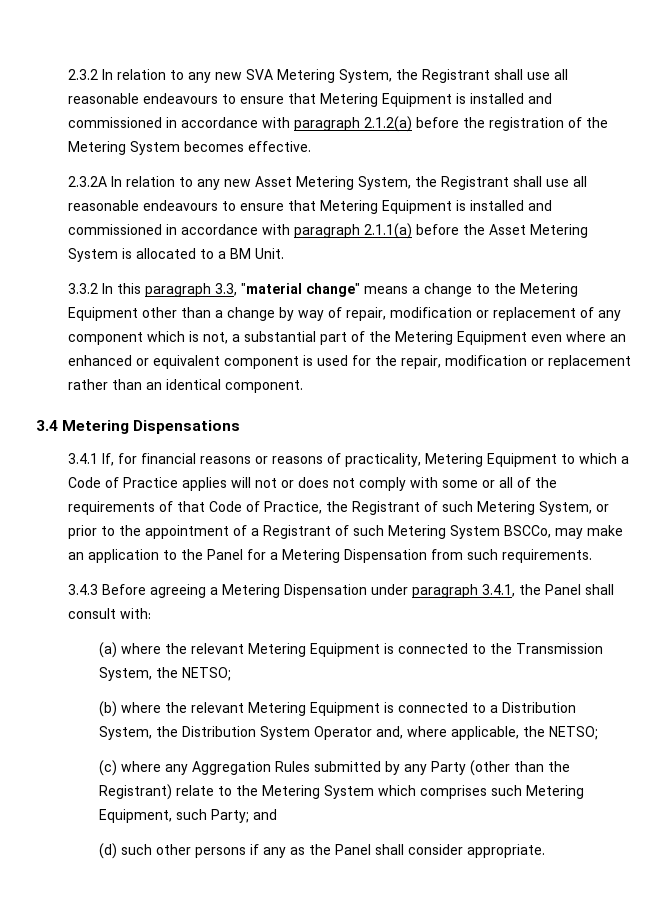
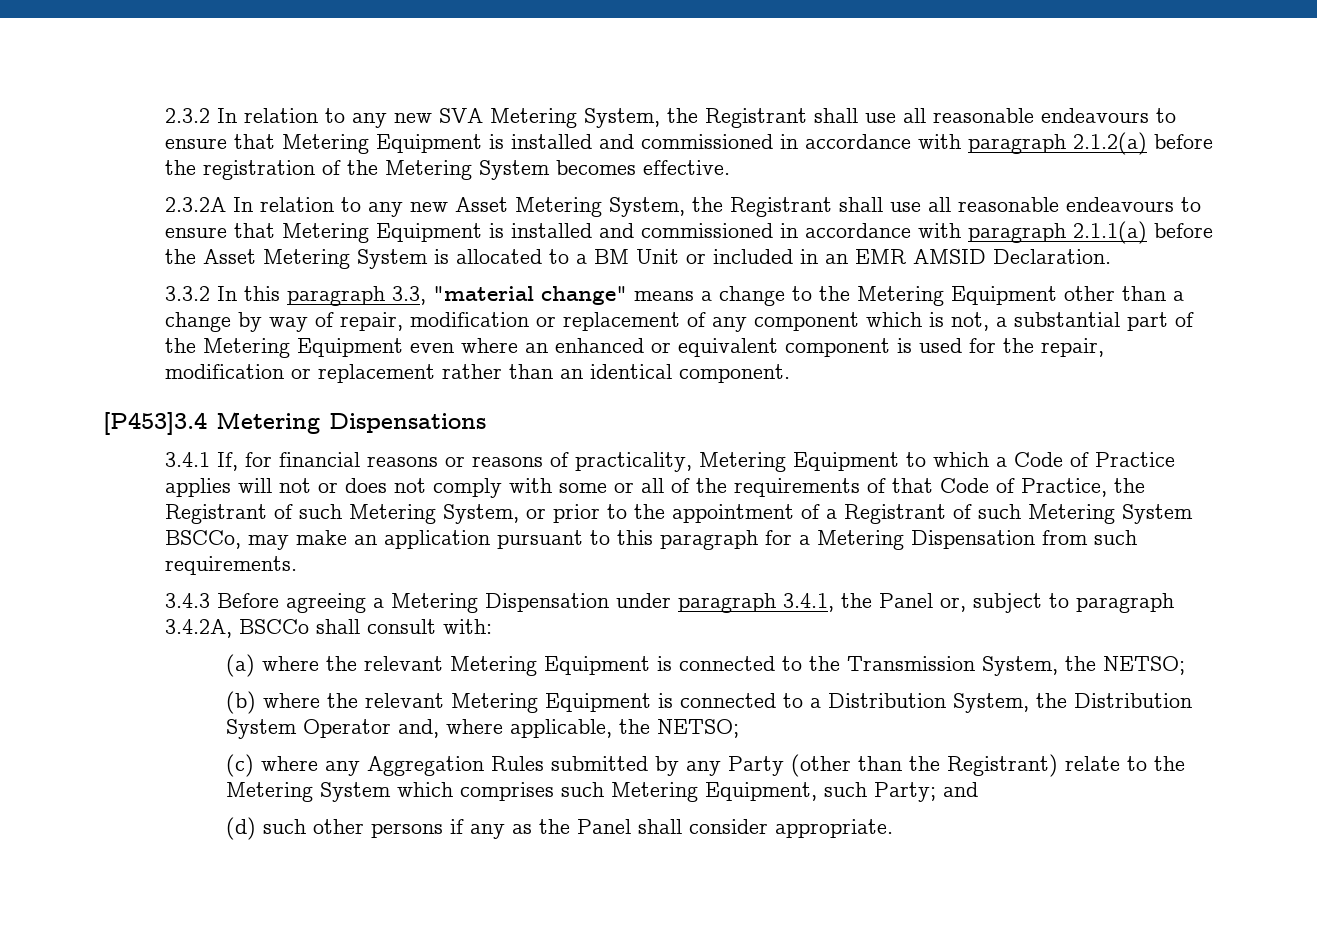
[254,248,284,259] Unit. -> [635,249,1111,264] Unit or included in an EMR AMSID Declaration.
[36,420,58,431] 3.4 -> [103,412,207,435] [P453]3.4
[162,549,243,560] to the Panel -> [496,530,758,550] pursuant to this paragraph
(581, 589) none -> [939,593,1174,613] [164,619,309,638] or, subject to paragraph 3.4.2A, BSCCo

